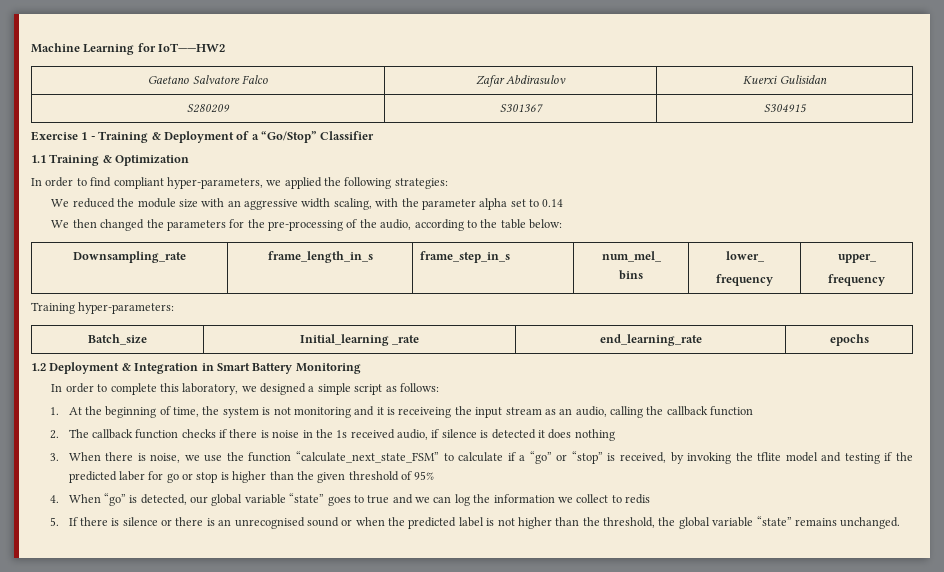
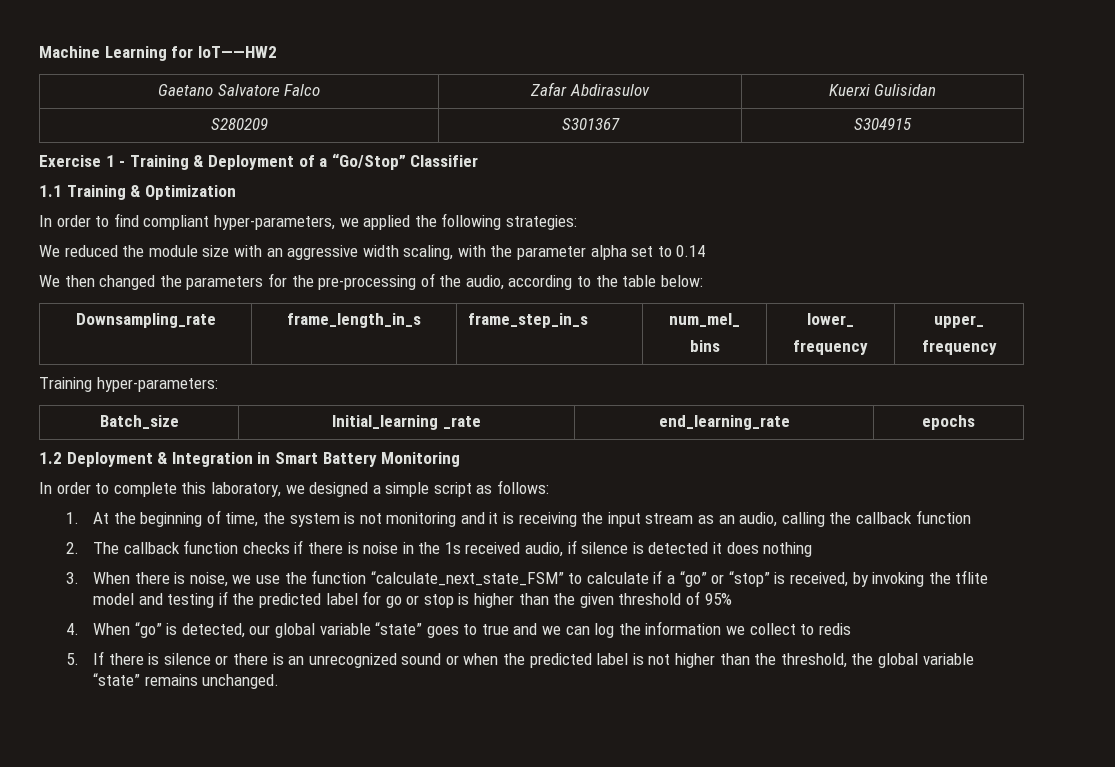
[398,407,452,418] receiveing -> [518,512,577,527] receiving
[118,471,145,481] laber -> [325,593,358,605] label
[234,517,305,529] unrecognised -> [308,653,397,668] unrecognized

